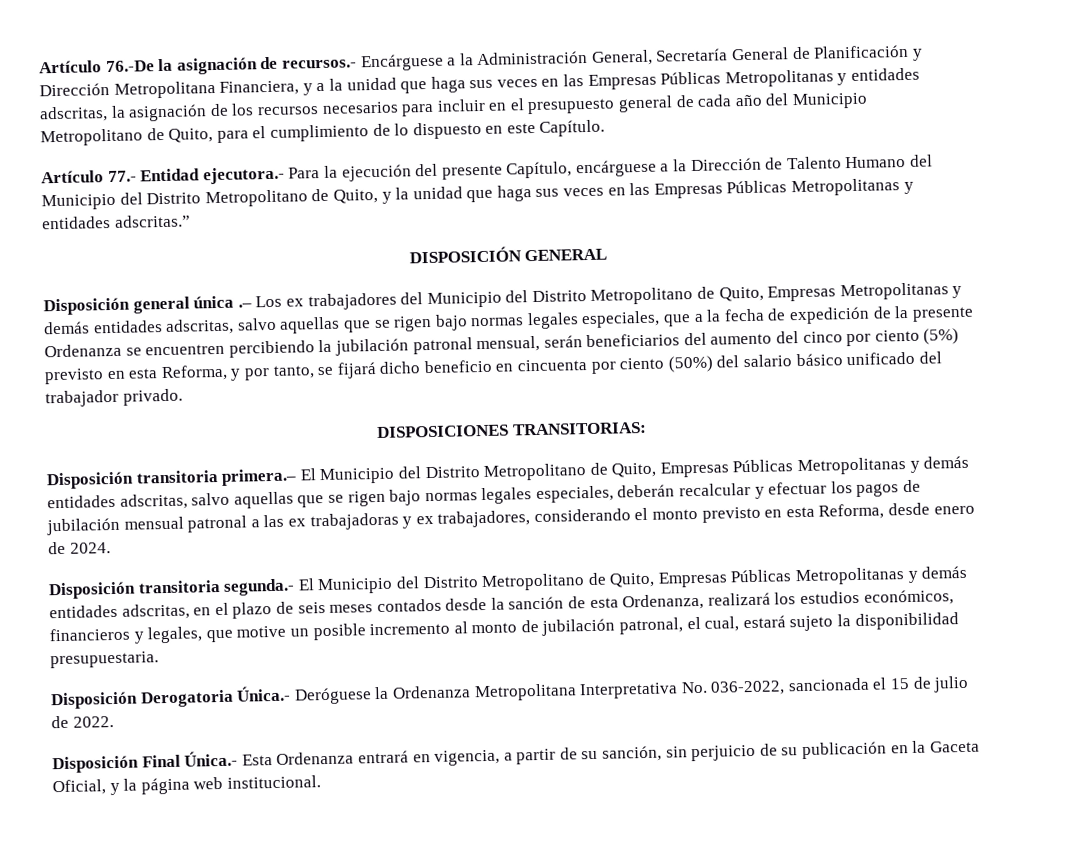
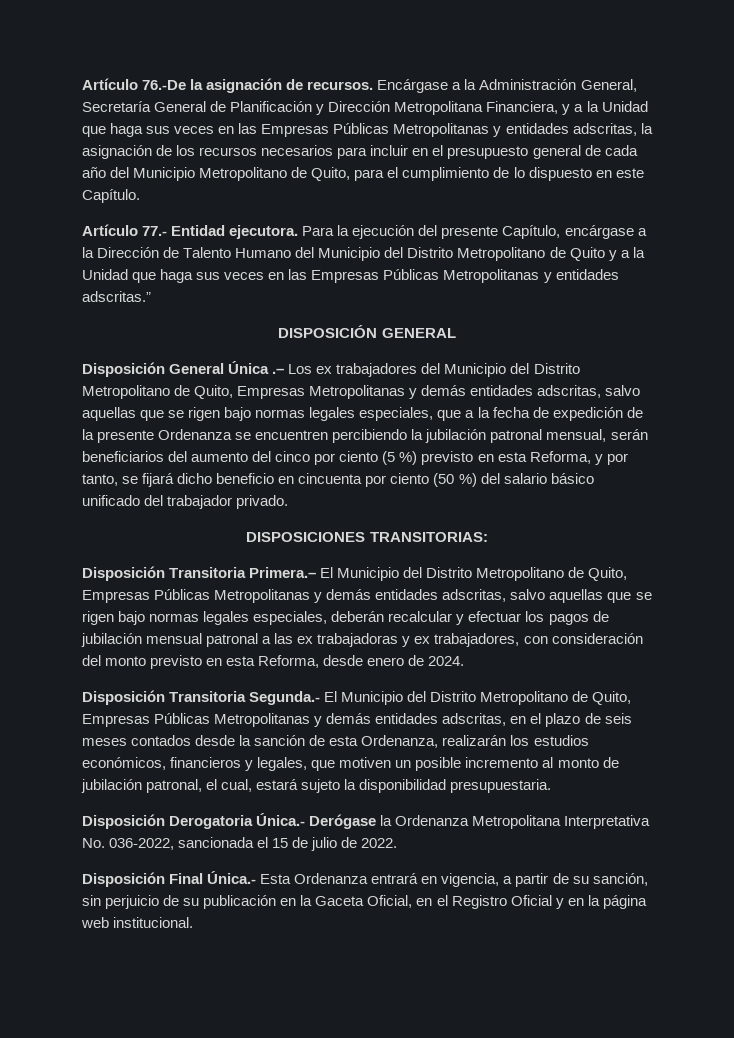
[281,53,444,72] recursos.- Encárguese -> [307,79,449,93] recursos. Encárgase
[346,77,397,91] unidad -> [601,101,648,112] Unidad
[202,166,285,185] ejecutora.- -> [229,225,299,239] ejecutora.
[575,159,657,178] encárguese -> [564,225,634,239] encárgase
[332,186,463,204] Quito, y la unidad -> [569,247,645,261] [82,269,128,280] Quito y a la Unidad
[132,295,235,314] general única -> [169,361,270,374] General Única
[923,328,960,345] (5%) -> [382,451,418,465] (5 %)
[667,355,714,373] (50%) -> [433,473,477,487] (50 %)
[135,468,298,486] transitoria primera.– -> [169,567,317,578] Transitoria Primera.–
[533,507,649,523] considerando el -> [523,633,643,644] [82,655,101,666] con consideración del
[137,578,296,596] transitoria segunda.- -> [169,691,321,705] Transitoria Segunda.-
[707,592,771,606] realizará -> [442,735,507,746] realizarán
[236,625,287,638] motive -> [339,757,392,768] motiven
[293,687,372,705] Deróguese -> [309,814,377,829] Derógase
[109,782,120,796] y -> [416,895,584,909] en el Registro Oficial y en

